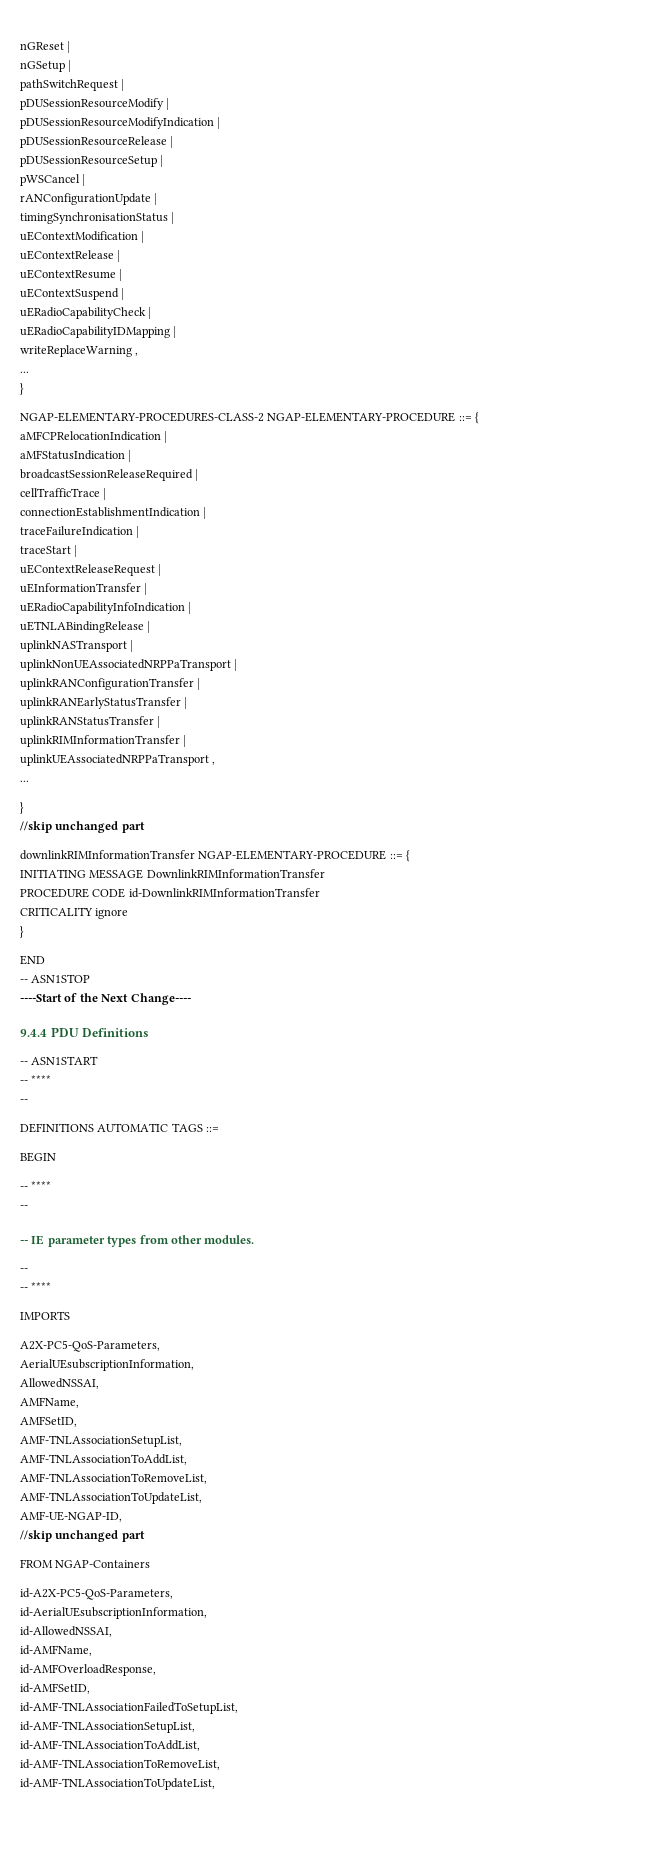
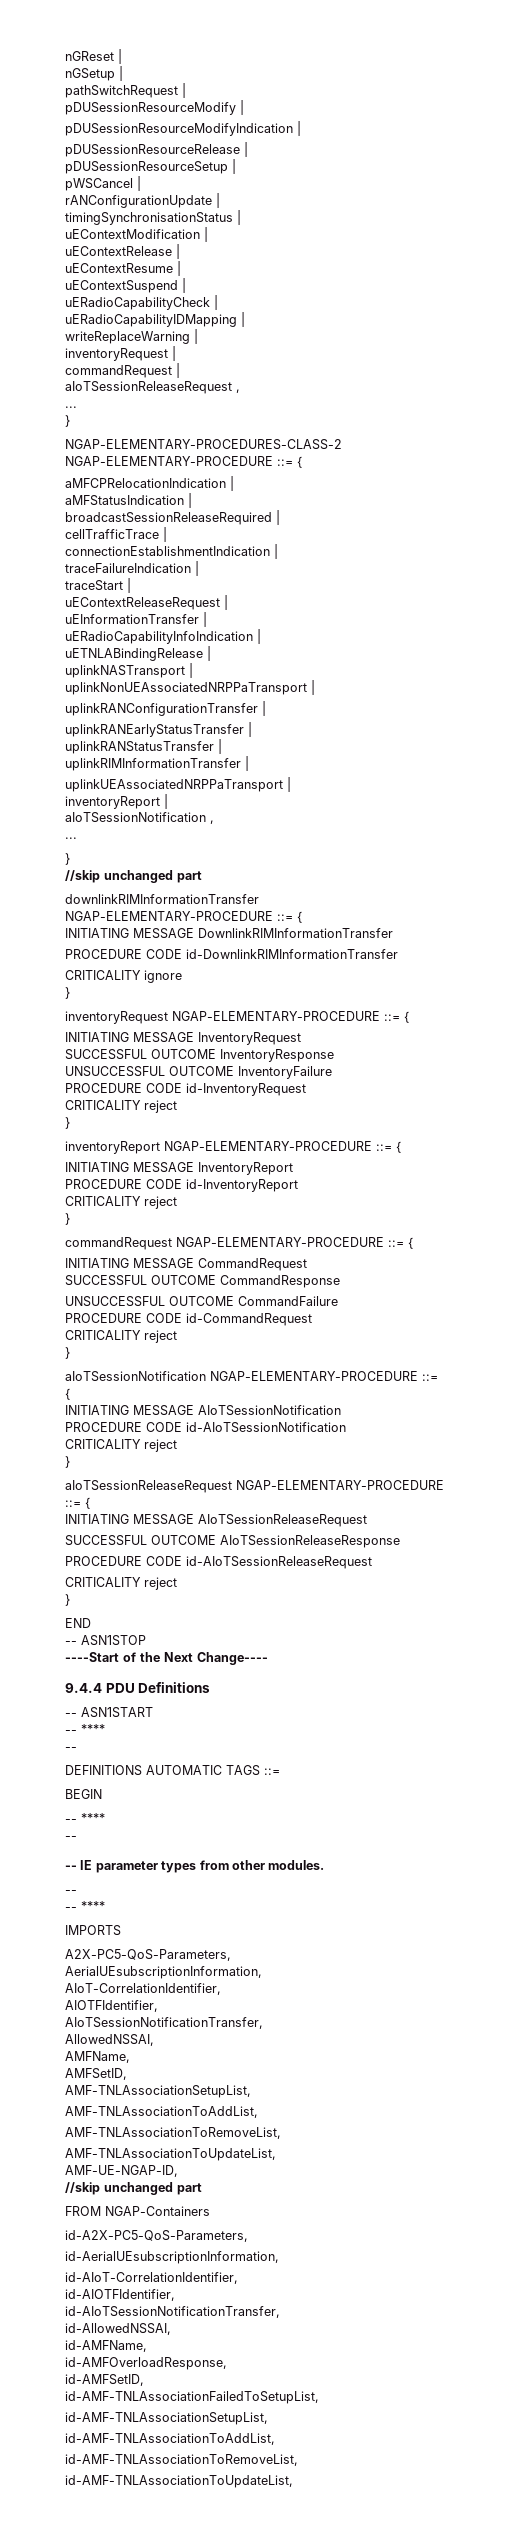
(132, 351) none -> [194,329,198,344] [65,346,176,361] [65,363,180,378] [65,381,232,394] | // inventoryRequest | // commandRequest | // aIoTSessionReleaseRequest
(209, 760) none -> [287,777,291,792] [65,794,168,809] [65,812,206,823] | // inventoryReport | // aIoTSessionNotification
(24, 932) none -> [65,1011,409,1024] [65,1032,301,1045] [65,1049,334,1062] [65,1066,332,1079] [65,1083,306,1096] [65,1100,177,1113] [65,1117,70,1129] [65,1141,401,1154] [65,1162,293,1175] [65,1179,298,1192] [65,1196,177,1209] [65,1213,70,1225] [65,1237,413,1250] [65,1258,307,1271] [65,1275,340,1288] [65,1296,338,1307] [65,1313,312,1326] [65,1330,177,1343] [65,1347,70,1359] [65,1371,438,1382] [65,1388,70,1400] [65,1405,341,1416] [65,1422,346,1433] [65,1439,177,1452] [65,1456,70,1468] [65,1480,444,1493] [65,1497,90,1509] [65,1514,367,1527] [65,1535,400,1548] [65,1556,372,1569] [65,1577,177,1590] [65,1594,70,1606] // inventoryRequest NGAP-ELEMENTARY-PROCEDURE ::= { // INITIATING MESSAGE InventoryRequest // SUCCESSFUL OUTCOME InventoryResponse // UNSUCCESSFUL OUTCOME InventoryFailure // PROCEDURE CODE id-InventoryRequest // CRITICALITY reject // } // inventoryReport NGAP-ELEMENTARY-PROCEDURE ::= { // INITIATING MESSAGE InventoryReport // PROCEDURE CODE id-InventoryReport // CRITICALITY reject // } // commandRequest NGAP-ELEMENTARY-PROCEDURE ::= { // INITIATING MESSAGE CommandRequest // SUCCESSFUL OUTCOME CommandResponse // UNSUCCESSFUL OUTCOME CommandFailure // PROCEDURE CODE id-CommandRequest // CRITICALITY reject // } // aIoTSessionNotification NGAP-ELEMENTARY-PROCEDURE ::= { // INITIATING MESSAGE AIoTSessionNotification // PROCEDURE CODE id-AIoTSessionNotification // CRITICALITY reject // } // aIoTSessionReleaseRequest NGAP-ELEMENTARY-PROCEDURE ::= { // INITIATING MESSAGE AIoTSessionReleaseRequest // SUCCESSFUL OUTCOME AIoTSessionReleaseResponse // PROCEDURE CODE id-AIoTSessionReleaseRequest // CRITICALITY reject // }
(194, 1365) none -> [65,1983,221,1995] [65,2000,158,2012] [65,2017,263,2029] // AIoT-CorrelationIdentifier, // AIOTFIdentifier, // AIoTSessionNotificationTransfer,
(207, 1613) none -> [65,2272,238,2284] [65,2289,175,2301] [65,2306,280,2318] // id-AIoT-CorrelationIdentifier, // id-AIOTFIdentifier, // id-AIoTSessionNotificationTransfer,

